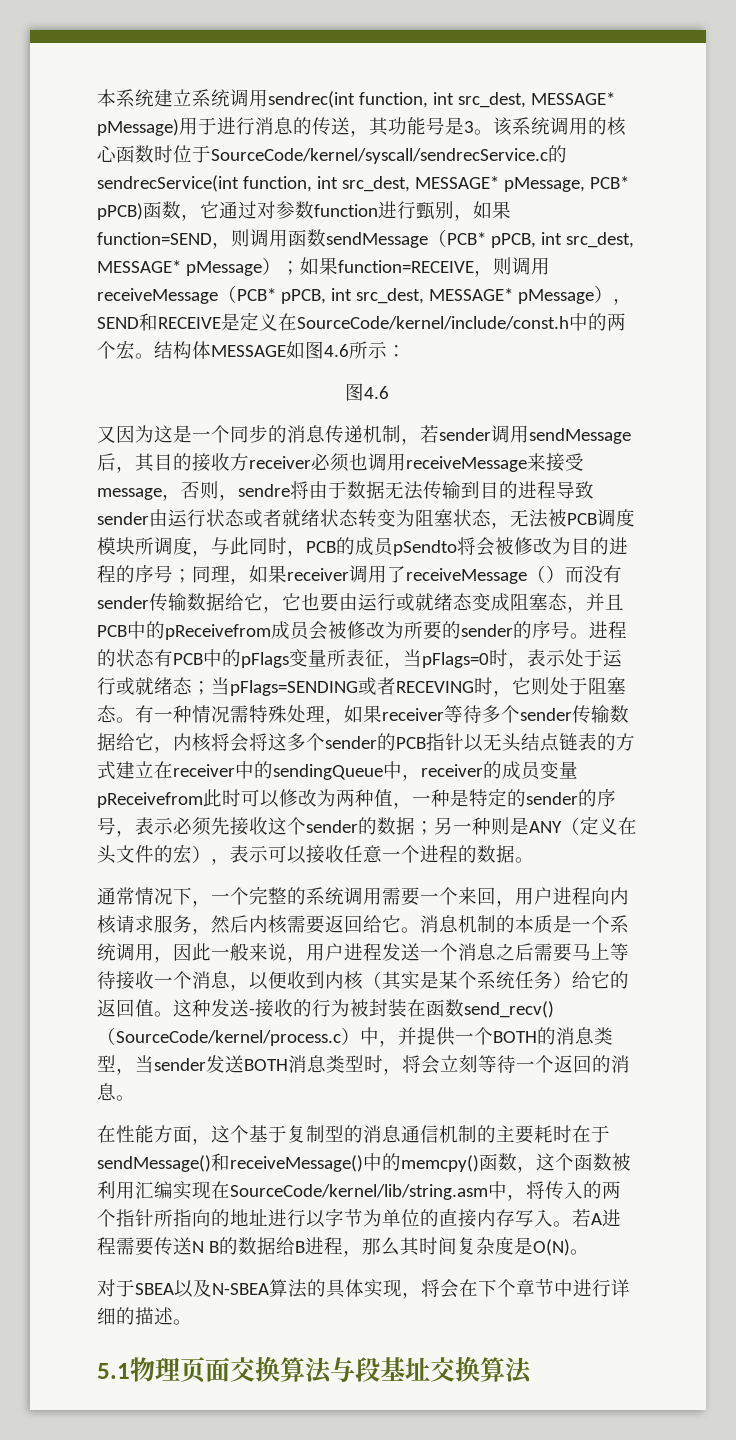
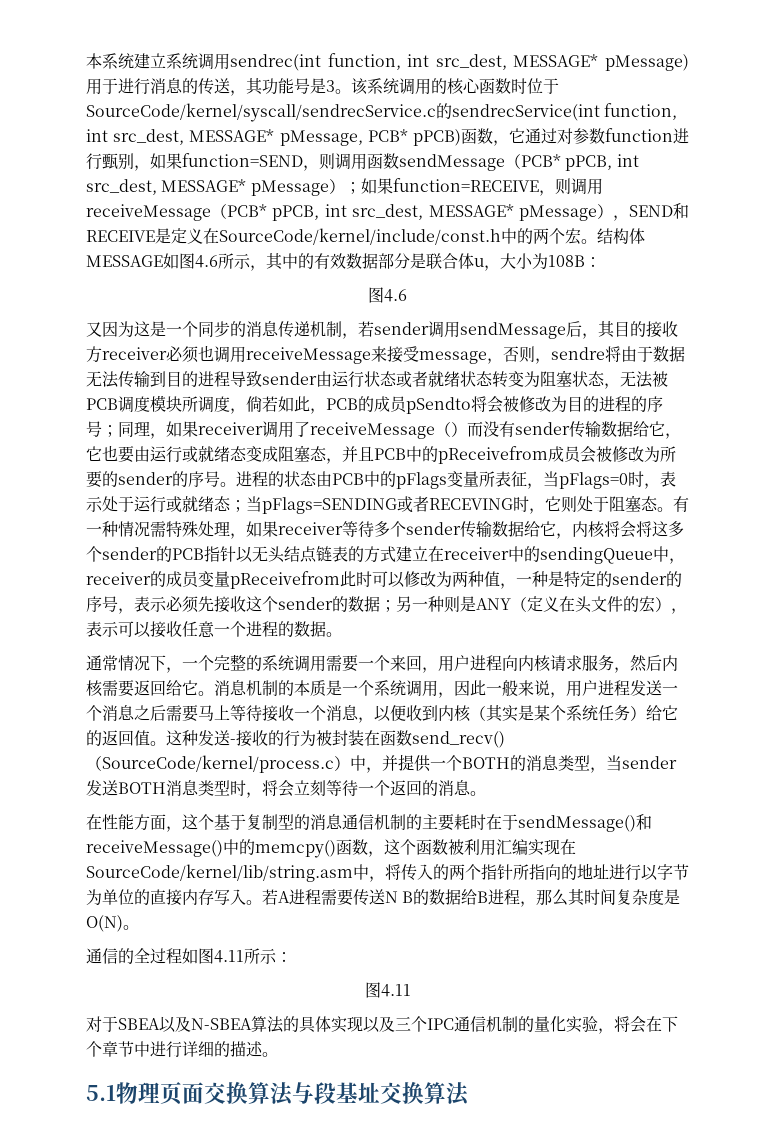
(387, 350) none -> [250,253,585,271] ，其中的有效数据部分是联合体u，大小为108B
[211,537,287,555] 与此同时 -> [246,396,310,412] 倘若如此
[154,649,173,667] 有 -> [316,471,332,487] 由
(589, 1252) none -> [86,948,292,964] [364,982,411,998] // 通信的全过程如图4.11所示： // 图4.11
(402, 1288) none -> [363,1016,598,1033] 以及三个IPC通信机制的量化实验

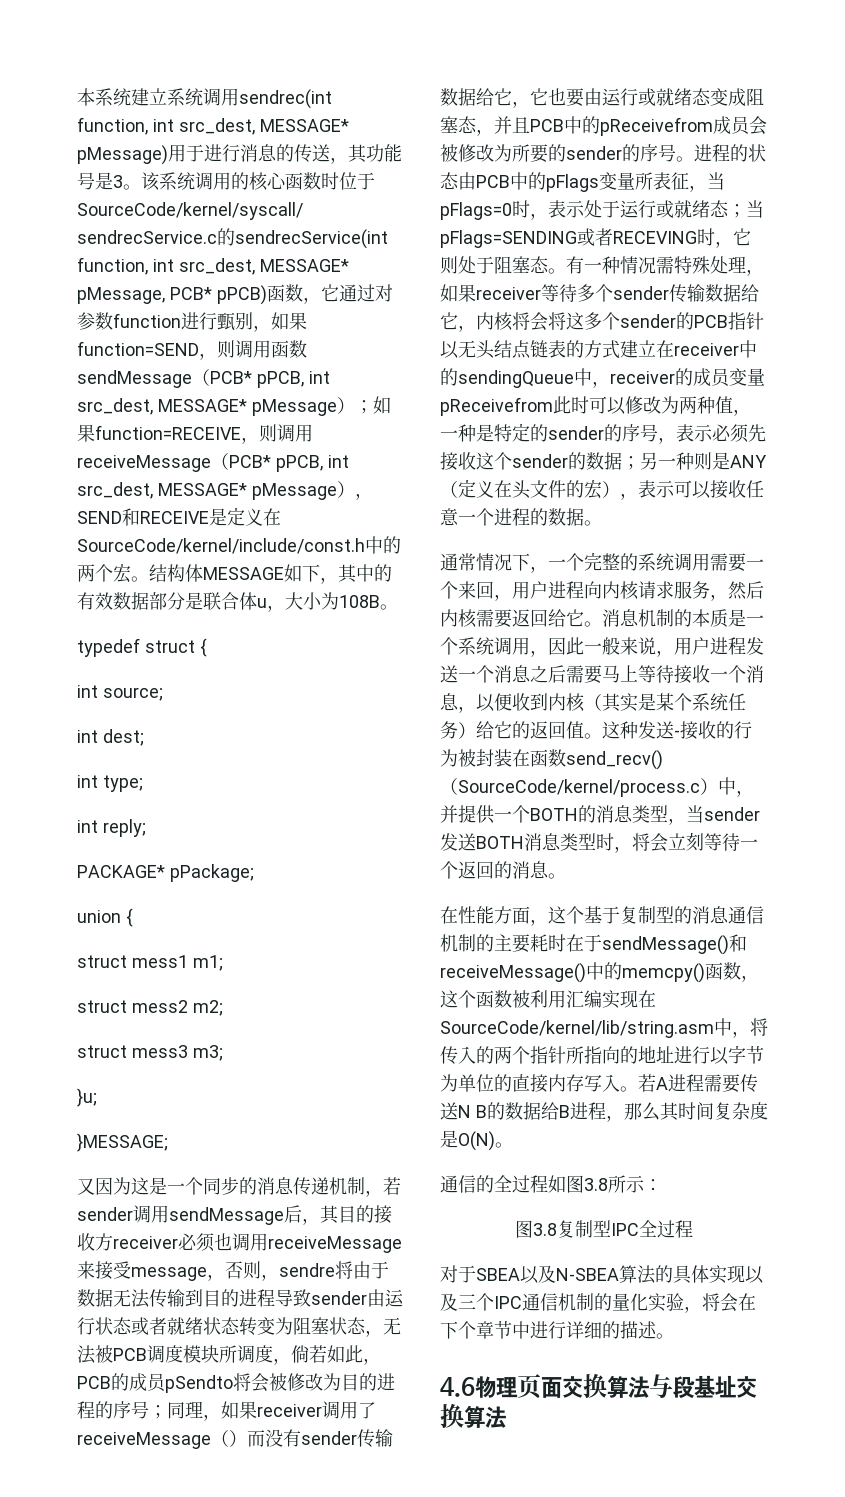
[179,253,251,269] 图4.6所示 -> [302,564,320,582] 下
[585,257,601,267] [368,287,407,303] ： // 图4.6 -> [380,604,398,610] [77,638,207,657] [77,685,163,701] [77,729,144,746] [77,775,143,792] [77,819,146,837] [77,864,254,882] [77,908,133,927] [77,955,223,971] [77,1000,223,1016] [77,1045,223,1061] [77,1088,97,1107] [77,1133,168,1152] 。 // typedef struct { // int source; // int dest; // int type; // int reply; // PACKAGE* pPackage; // union { // struct mess1 m1; // struct mess2 m2; // struct mess3 m3; // }u; // }MESSAGE;
[214,950,244,963] 4.11 -> [584,1178,608,1191] 3.8
[380,984,411,997] 4.11 -> [533,1220,693,1238] 3.8复制型IPC全过程
[86,1085,116,1101] 5.1 -> [440,1377,475,1397] 4.6

